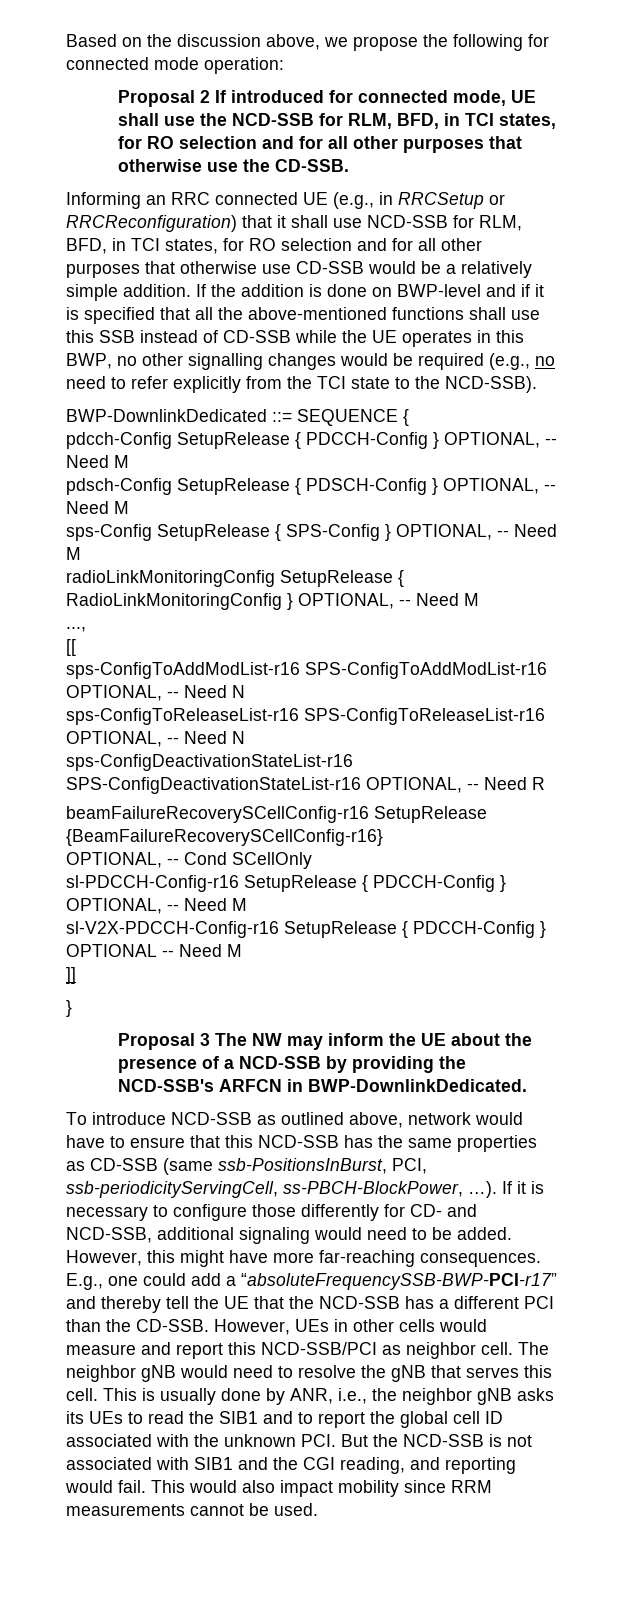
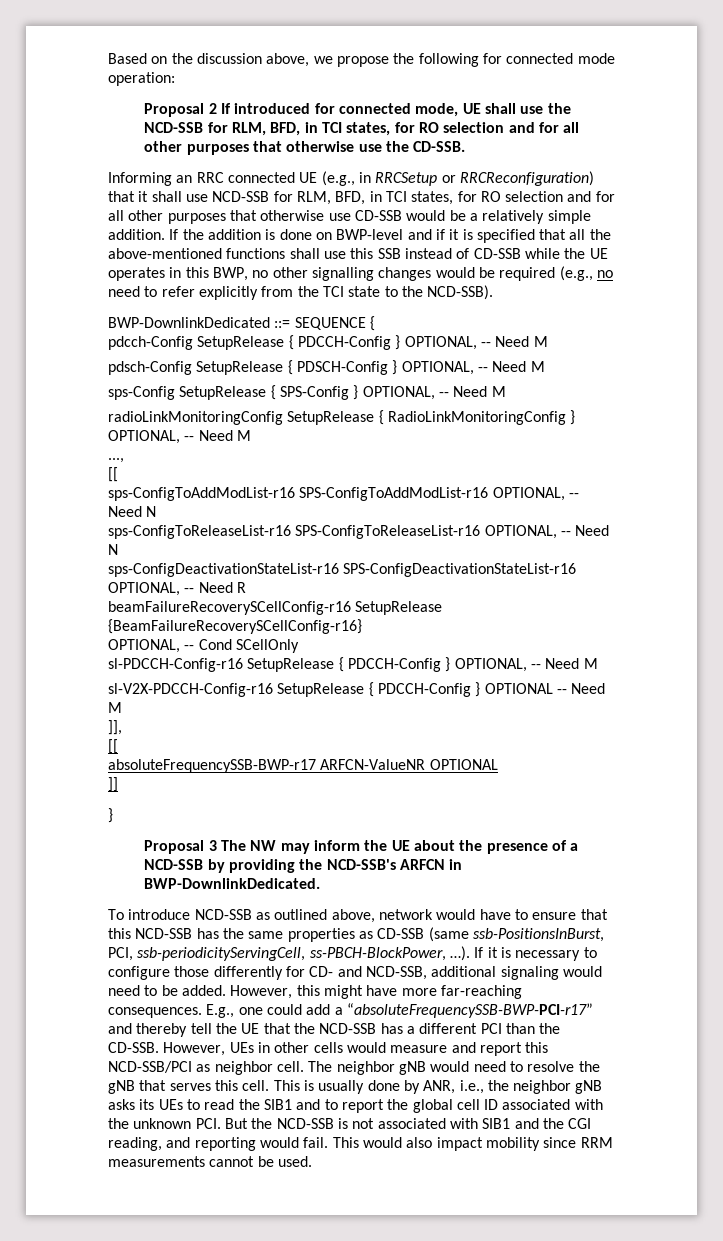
(242, 950) none -> [108,720,122,735] [108,739,118,754] [108,759,498,773] // ]], // [[ // absoluteFrequencySSB-BWP-r17 ARFCN-ValueNR OPTIONAL

